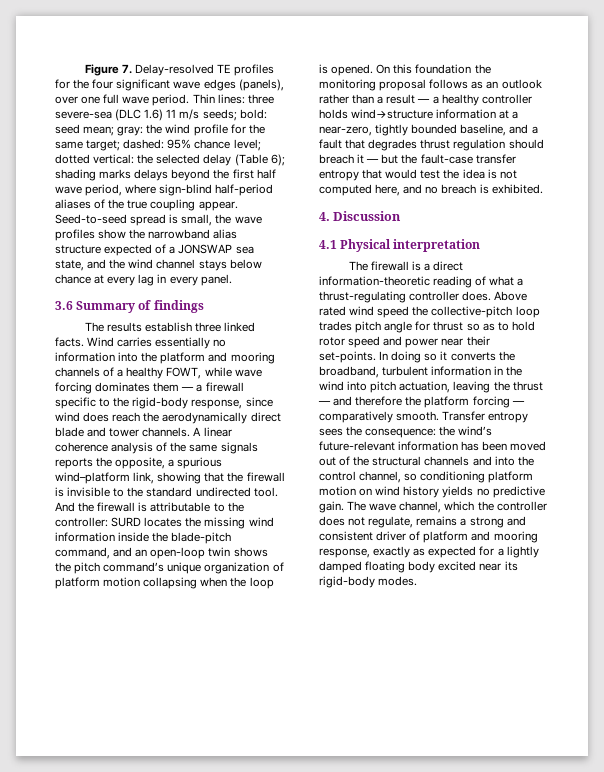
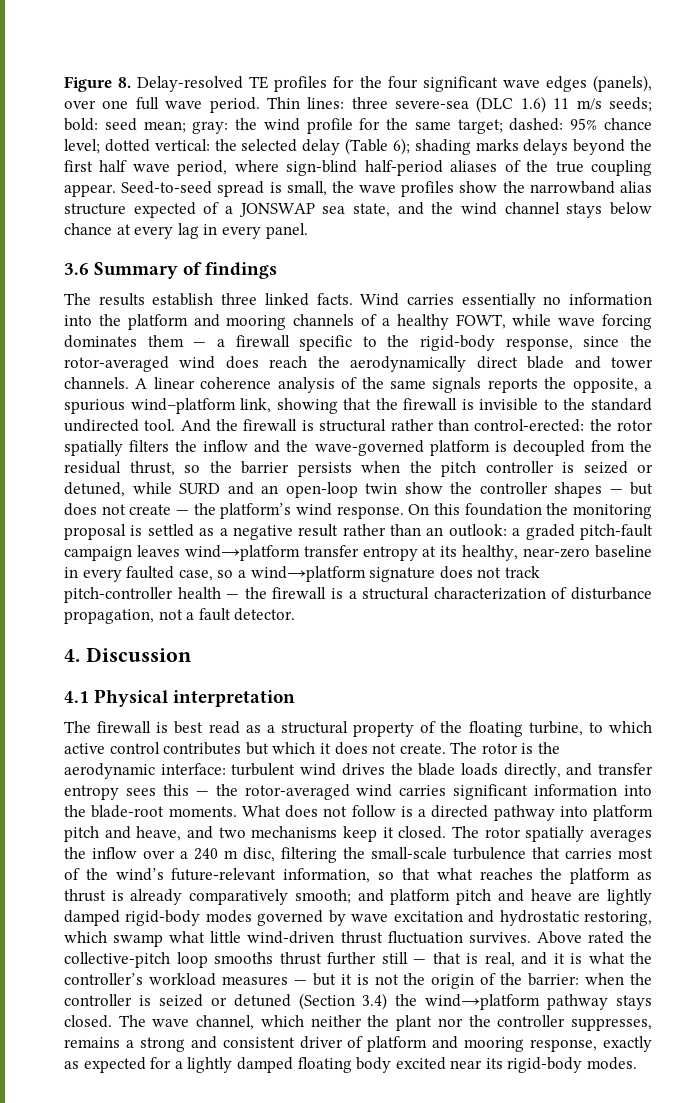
[121,64,132,74] 7. -> [118,77,132,88] 8.
(273, 402) none -> [629,335,652,347] [64,356,169,372] the rotor-averaged
[150,502,244,512] [55,517,274,529] [55,532,232,544] [55,547,268,559] [55,562,284,574] [55,577,274,589] [319,64,374,76] attributable to the controller: SURD locates the missing wind information inside the blade-pitch command, and an open-loop twin shows the pitch command’s unique organization of platform motion collapsing when the loop is opened. -> [319,419,654,432] [64,440,652,456] [64,461,653,477] [64,482,653,498] [64,503,404,519] structural rather than control-erected: the rotor spatially filters the inflow and the wave-governed platform is decoupled from the residual thrust, so the barrier persists when the pitch controller is seized or detuned, while SURD and an open-loop twin show the controller shapes — but does not create — the platform’s wind response.
[429,79,542,89] [319,94,532,106] [319,109,519,119] [319,124,538,136] [319,139,544,151] [319,154,516,164] [319,169,517,181] [319,184,543,196] follows as an outlook rather than a result — a healthy controller holds wind→structure information at a near-zero, tightly bounded baseline, and a fault that degrades thrust regulation should breach it — but the fault-case transfer entropy that would test the idea is not computed here, and no breach is exhibited. -> [130,524,653,540] [64,545,652,561] [64,566,540,582] [64,587,653,603] [64,608,296,624] is settled as a negative result rather than an outlook: a graded pitch-fault campaign leaves wind→platform transfer entropy at its healthy, near-zero baseline in every faulted case, so a wind→platform signature does not track pitch-controller health — the firewall is a structural characterization of disturbance propagation, not a fault detector.
[424,261,464,271] [319,276,524,288] [319,291,528,303] [319,306,540,318] [319,321,535,333] [319,336,490,348] [319,351,515,363] [319,366,523,378] [319,381,543,393] [318,396,525,408] [319,411,529,423] [319,426,493,438] [319,441,547,451] [319,456,534,466] [319,471,534,483] [319,486,545,498] [319,501,547,513] [319,516,414,528] a direct information-theoretic reading of what a thrust-regulating controller does. Above rated wind speed the collective-pitch loop trades pitch angle for thrust so as to hold rotor speed and power near their set-points. In doing so it converts the broadband, turbulent information in the wind into pitch actuation, leaving the thrust — and therefore the platform forcing — comparatively smooth. Transfer entropy sees the consequence: the wind’s future-relevant information has been moved out of the structural channels and into the control channel, so conditioning platform motion on wind history yields no predictive gain. The wave channel, which the controller does not regulate, -> [174,721,652,737] [64,742,561,755] [64,763,653,779] [64,784,652,800] [64,805,653,821] [64,826,652,842] [64,847,653,863] [64,868,652,884] [64,889,653,905] [64,910,652,926] [64,931,653,947] [64,952,652,968] [64,973,653,989] [64,993,652,1010] [64,1015,653,1031] best read as a structural property of the floating turbine, to which active control contributes but which it does not create. The rotor is the aerodynamic interface: turbulent wind drives the blade loads directly, and transfer entropy sees this — the rotor-averaged wind carries significant information into the blade-root moments. What does not follow is a directed pathway into platform pitch and heave, and two mechanisms keep it closed. The rotor spatially averages the inflow over a 240 m disc, filtering the small-scale turbulence that carries most of the wind’s future-relevant information, so that what reaches the platform as thrust is already comparatively smooth; and platform pitch and heave are lightly damped rigid-body modes governed by wave excitation and hydrostatic restoring, which swamp what little wind-driven thrust fluctuation survives. Above rated the collective-pitch loop smooths thrust further still — that is real, and it is what the controller’s workload measures — but it is not the origin of the barrier: when the controller is seized or detuned (Section 3.4) the wind→platform pathway stays closed. The wave channel, which neither the plant nor the controller suppresses,

